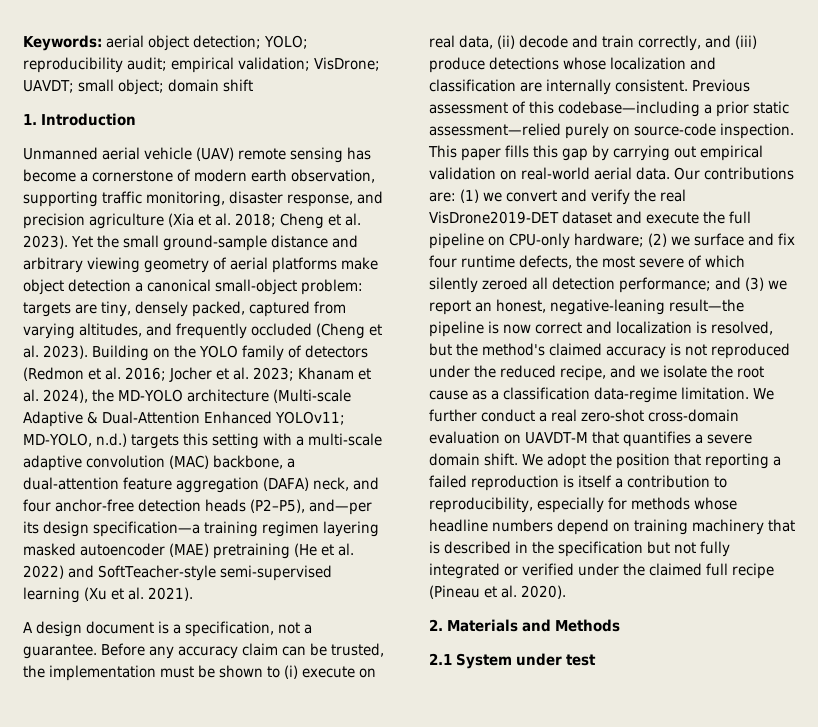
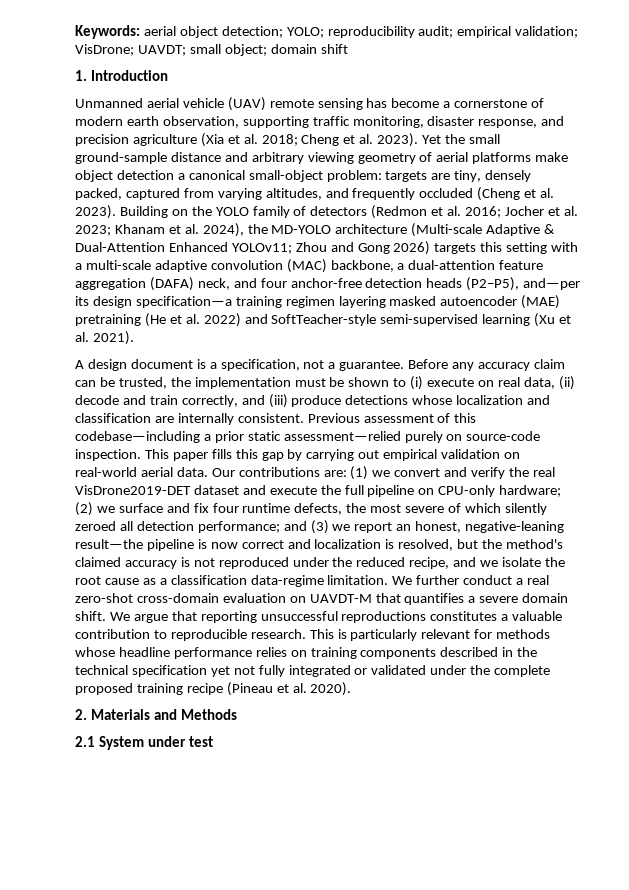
[23,433,127,447] MD-YOLO, n.d.) -> [295,241,431,255] Zhou and Gong 2026)
[547,453,781,469] [429,475,727,491] [429,497,737,513] [429,519,795,535] [429,541,670,557] adopt the position that reporting a failed reproduction is itself a contribution to reproducibility, especially for methods whose headline numbers depend on training machinery that is described in the specification but -> [133,611,563,623] [75,629,551,641] [75,647,538,659] [75,665,230,677] argue that reporting unsuccessful reproductions constitutes a valuable contribution to reproducible research. This is particularly relevant for methods whose headline performance relies on training components described in the technical specification yet
[522,563,728,576] verified under the claimed full -> [371,665,551,677] [75,683,183,695] validated under the complete proposed training

